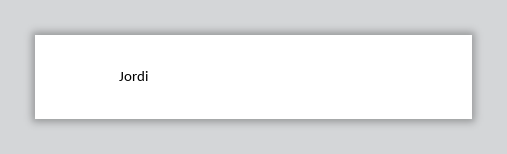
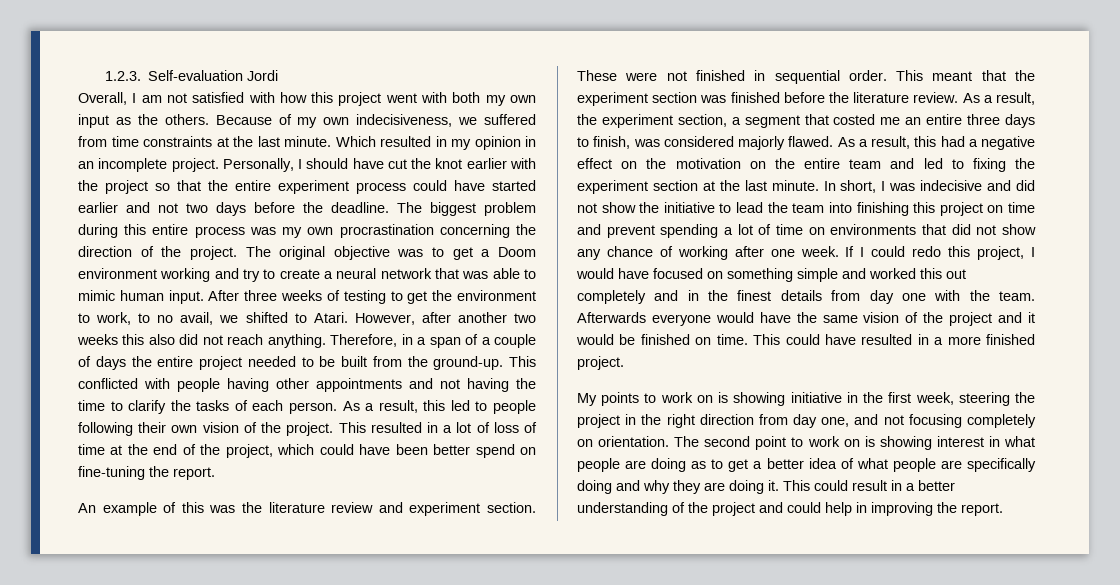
(118, 76) none -> [104,70,243,81] 1.2.3. Self-evaluation
(148, 76) none -> [78,92,537,106] [78,114,536,128] [78,136,536,150] [78,158,536,172] [78,180,536,194] [78,202,536,216] [78,224,536,238] [78,246,536,260] [78,268,536,282] [78,290,536,304] [78,312,536,325] [77,334,536,348] [78,356,536,370] [78,378,536,392] [78,400,536,414] [78,422,537,436] [78,444,536,458] [78,466,215,480] [78,502,536,516] [577,70,1035,84] [577,92,1035,106] [577,114,1035,128] [577,136,1035,150] [577,158,1035,172] [577,180,1035,194] [577,202,1035,216] [577,224,1036,238] [577,246,1035,260] [576,268,966,282] [577,290,1035,304] [577,312,1035,326] [576,334,1035,345] [577,356,624,370] [577,392,1035,406] [577,414,1036,428] [577,436,1035,450] [577,458,1036,472] [577,480,955,494] [577,502,1003,516] // Overall, I am not satisfied with how this project went with both my own input as the others. Because of my own indecisiveness, we suffered from time constraints at the last minute. Which resulted in my opinion in an incomplete project. Personally, I should have cut the knot earlier with the project so that the entire experiment process could have started earlier and not two days before the deadline. The biggest problem during this entire process was my own procrastination concerning the direction of the project. The original objective was to get a Doom environment working and try to create a neural network that was able to mimic human input. After three weeks of testing to get the environment to work, to no avail, we shifted to Atari. However, after another two weeks this also did not reach anything. Therefore, in a span of a couple of days the entire project needed to be built from the ground-up. This conflicted with people having other appointments and not having the time to clarify the tasks of each person. As a result, this led to people following their own vision of the project. This resulted in a lot of loss of time at the end of the project, which could have been better spend on fine-tuning the report. // An example of this was the literature review and experiment section. These were not finished in sequential order. This meant that the experiment section was finished before the literature review. As a result, the experiment section, a segment that costed me an entire three days to finish, was considered majorly flawed. As a result, this had a negative effect on the motivation on the entire team and led to fixing the experiment section at the last minute. In short, I was indecisive and did not show the initiative to lead the team into finishing this project on time and prevent spending a lot of time on environments that did not show any chance of working after one week. If I could redo this project, I would have focused on something simple and worked this out completely and in the finest details from day one with the team. Afterwards everyone would have the same vision of the project and it would be finished on time. This could have resulted in a more finished project. // My points to work on is showing initiative in the first week, steering the project in the right direction from day one, and not focusing completely on orientation. The second point to work on is showing interest in what people are doing as to get a better idea of what people are specifically doing and why they are doing it. This could result in a better understanding of the project and could help in improving the report.

